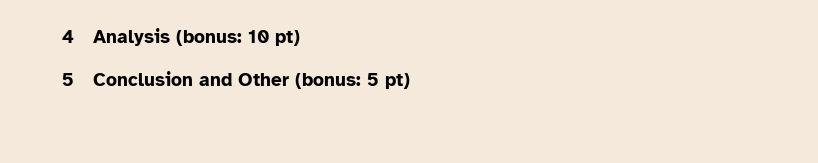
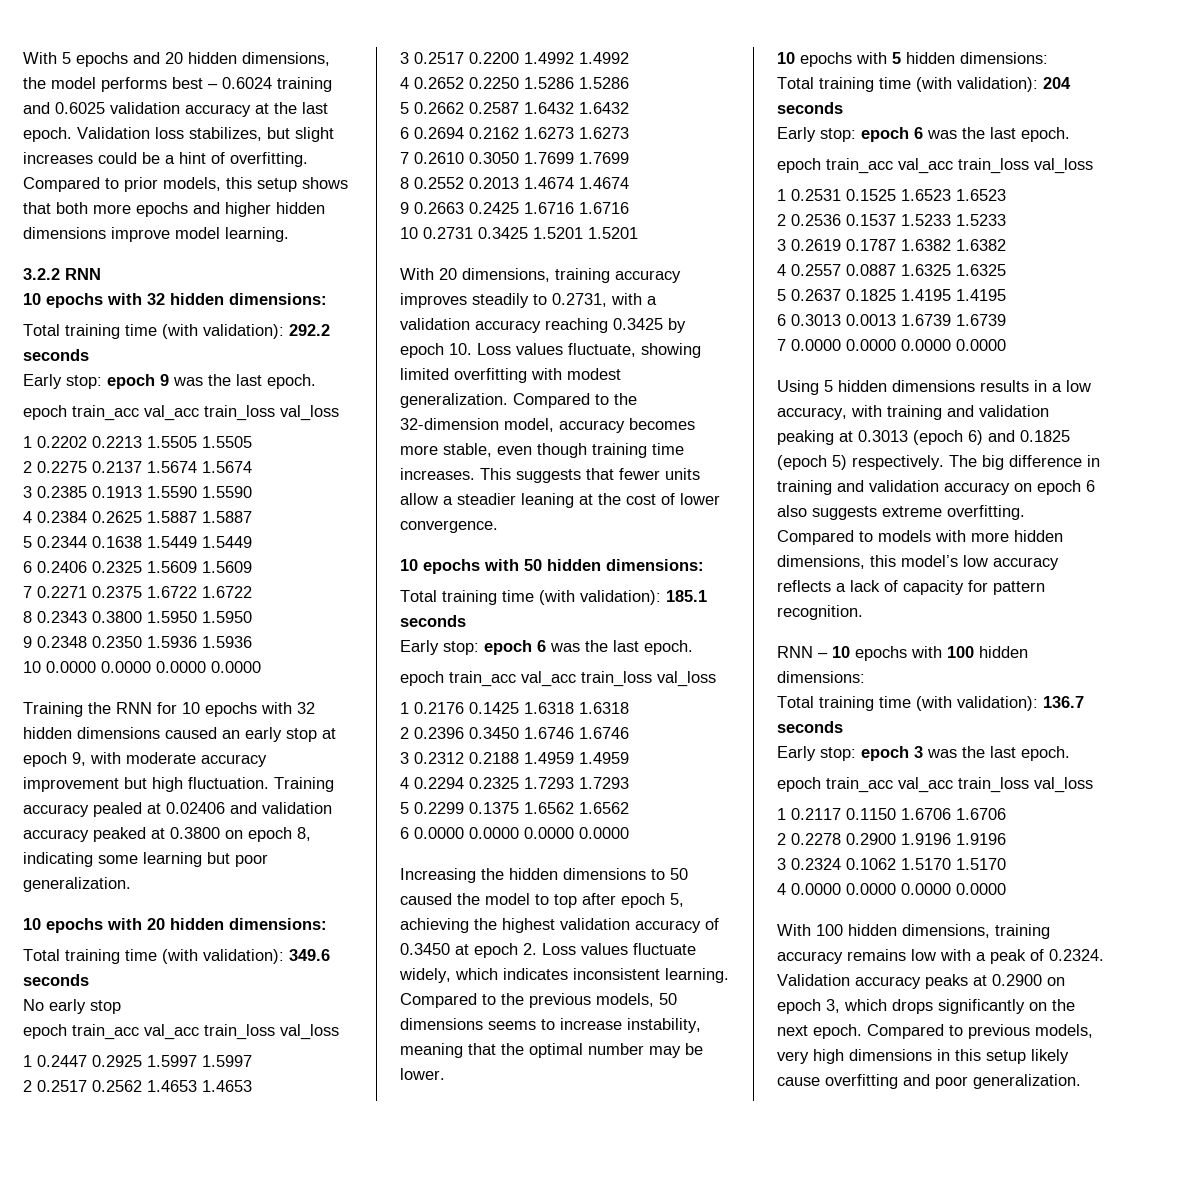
[62,28,301,46] [62,71,411,89] 4 Analysis (bonus: 10 pt) // 5 Conclusion and Other (bonus: 5 pt) -> [23,52,330,67] [23,77,332,92] [23,102,328,117] [23,127,334,142] [23,152,308,167] [23,177,348,192] [23,202,325,217] [23,227,289,242] [23,268,101,280] [23,293,327,308] [23,324,330,339] [23,349,89,361] [23,374,316,389] [23,405,339,421] [23,436,252,448] [23,461,252,473] [23,486,252,498] [23,511,252,523] [23,536,252,548] [23,561,252,573] [23,586,252,598] [23,611,252,623] [23,636,252,648] [23,661,261,673] [23,702,315,717] [23,727,336,742] [23,752,267,767] [23,777,334,792] [23,802,332,817] [23,827,311,842] [23,852,268,867] [23,877,131,892] [23,918,327,933] [23,949,330,964] [23,974,89,986] [23,999,121,1014] [23,1024,339,1040] [23,1055,252,1067] [23,1080,252,1092] [400,52,629,64] [400,77,629,89] [400,102,629,114] [400,127,629,139] [400,152,629,164] [400,177,629,189] [400,202,629,214] [400,227,638,239] [400,268,681,283] [400,293,657,308] [400,318,686,333] [400,343,701,358] [400,368,621,383] [400,393,637,408] [400,418,695,433] [400,443,684,458] [400,468,700,483] [400,493,720,508] [400,520,498,533] [400,559,704,574] [400,590,707,605] [400,615,466,627] [400,640,693,655] [400,671,716,687] [400,702,629,714] [400,727,629,739] [400,752,629,764] [400,777,629,789] [400,802,629,814] [400,827,629,839] [400,868,688,883] [400,893,684,908] [400,918,719,933] [400,943,696,958] [399,968,729,983] [400,993,677,1008] [400,1018,701,1033] [400,1043,703,1058] [400,1068,445,1080] [777,52,1048,67] [777,77,1071,92] [777,102,843,114] [777,127,1070,142] [777,158,1093,174] [777,189,1006,201] [777,214,1006,226] [777,239,1006,251] [777,264,1006,276] [777,289,1006,301] [777,314,1006,326] [777,339,1006,351] [777,380,1091,395] [777,405,1049,420] [777,430,1070,445] [777,455,1100,470] [777,480,1095,495] [777,505,1025,520] [777,530,1063,545] [777,555,1059,570] [777,580,1045,595] [777,605,863,620] [777,646,1028,661] [777,671,865,683] [777,696,1084,711] [777,721,843,733] [777,746,1070,761] [777,777,1093,793] [777,808,1006,820] [777,833,1006,845] [777,858,1006,870] [777,883,1006,895] [777,924,1050,939] [777,949,1104,964] [777,974,1065,989] [777,999,1075,1014] [777,1024,1093,1039] [777,1049,1069,1064] [777,1074,1081,1089] With 5 epochs and 20 hidden dimensions, the model performs best – 0.6024 training and 0.6025 validation accuracy at the last epoch. Validation loss stabilizes, but slight increases could be a hint of overfitting. Compared to prior models, this setup shows that both more epochs and higher hidden dimensions improve model learning. // 3.2.2 RNN // 10 epochs with 32 hidden dimensions: // Total training time (with validation): 292.2 seconds // Early stop: epoch 9 was the last epoch. // epoch train_acc val_acc train_loss val_loss // 1 0.2202 0.2213 1.5505 1.5505 // 2 0.2275 0.2137 1.5674 1.5674 // 3 0.2385 0.1913 1.5590 1.5590 // 4 0.2384 0.2625 1.5887 1.5887 // 5 0.2344 0.1638 1.5449 1.5449 // 6 0.2406 0.2325 1.5609 1.5609 // 7 0.2271 0.2375 1.6722 1.6722 // 8 0.2343 0.3800 1.5950 1.5950 // 9 0.2348 0.2350 1.5936 1.5936 // 10 0.0000 0.0000 0.0000 0.0000 // Training the RNN for 10 epochs with 32 hidden dimensions caused an early stop at epoch 9, with moderate accuracy improvement but high fluctuation. Training accuracy pealed at 0.02406 and validation accuracy peaked at 0.3800 on epoch 8, indicating some learning but poor generalization. // 10 epochs with 20 hidden dimensions: // Total training time (with validation): 349.6 seconds // No early stop // epoch train_acc val_acc train_loss val_loss // 1 0.2447 0.2925 1.5997 1.5997 // 2 0.2517 0.2562 1.4653 1.4653 // 3 0.2517 0.2200 1.4992 1.4992 // 4 0.2652 0.2250 1.5286 1.5286 // 5 0.2662 0.2587 1.6432 1.6432 // 6 0.2694 0.2162 1.6273 1.6273 // 7 0.2610 0.3050 1.7699 1.7699 // 8 0.2552 0.2013 1.4674 1.4674 // 9 0.2663 0.2425 1.6716 1.6716 // 10 0.2731 0.3425 1.5201 1.5201 // With 20 dimensions, training accuracy improves steadily to 0.2731, with a validation accuracy reaching 0.3425 by epoch 10. Loss values fluctuate, showing limited overfitting with modest generalization. Compared to the 32-dimension model, accuracy becomes more stable, even though training time increases. This suggests that fewer units allow a steadier leaning at the cost of lower convergence. // 10 epochs with 50 hidden dimensions: // Total training time (with validation): 185.1 seconds // Early stop: epoch 6 was the last epoch. // epoch train_acc val_acc train_loss val_loss // 1 0.2176 0.1425 1.6318 1.6318 // 2 0.2396 0.3450 1.6746 1.6746 // 3 0.2312 0.2188 1.4959 1.4959 // 4 0.2294 0.2325 1.7293 1.7293 // 5 0.2299 0.1375 1.6562 1.6562 // 6 0.0000 0.0000 0.0000 0.0000 // Increasing the hidden dimensions to 50 caused the model to top after epoch 5, achieving the highest validation accuracy of 0.3450 at epoch 2. Loss values fluctuate widely, which indicates inconsistent learning. Compared to the previous models, 50 dimensions seems to increase instability, meaning that the optimal number may be lower. // 10 epochs with 5 hidden dimensions: // Total training time (with validation): 204 seconds // Early stop: epoch 6 was the last epoch. // epoch train_acc val_acc train_loss val_loss // 1 0.2531 0.1525 1.6523 1.6523 // 2 0.2536 0.1537 1.5233 1.5233 // 3 0.2619 0.1787 1.6382 1.6382 // 4 0.2557 0.0887 1.6325 1.6325 // 5 0.2637 0.1825 1.4195 1.4195 // 6 0.3013 0.0013 1.6739 1.6739 // 7 0.0000 0.0000 0.0000 0.0000 // Using 5 hidden dimensions results in a low accuracy, with training and validation peaking at 0.3013 (epoch 6) and 0.1825 (epoch 5) respectively. The big difference in training and validation accuracy on epoch 6 also suggests extreme overfitting. Compared to models with more hidden dimensions, this model’s low accuracy reflects a lack of capacity for pattern recognition. // RNN – 10 epochs with 100 hidden dimensions: // Total training time (with validation): 136.7 seconds // Early stop: epoch 3 was the last epoch. // epoch train_acc val_acc train_loss val_loss // 1 0.2117 0.1150 1.6706 1.6706 // 2 0.2278 0.2900 1.9196 1.9196 // 3 0.2324 0.1062 1.5170 1.5170 // 4 0.0000 0.0000 0.0000 0.0000 // With 100 hidden dimensions, training accuracy remains low with a peak of 0.2324. Validation accuracy peaks at 0.2900 on epoch 3, which drops significantly on the next epoch. Compared to previous models, very high dimensions in this setup likely cause overfitting and poor generalization.

